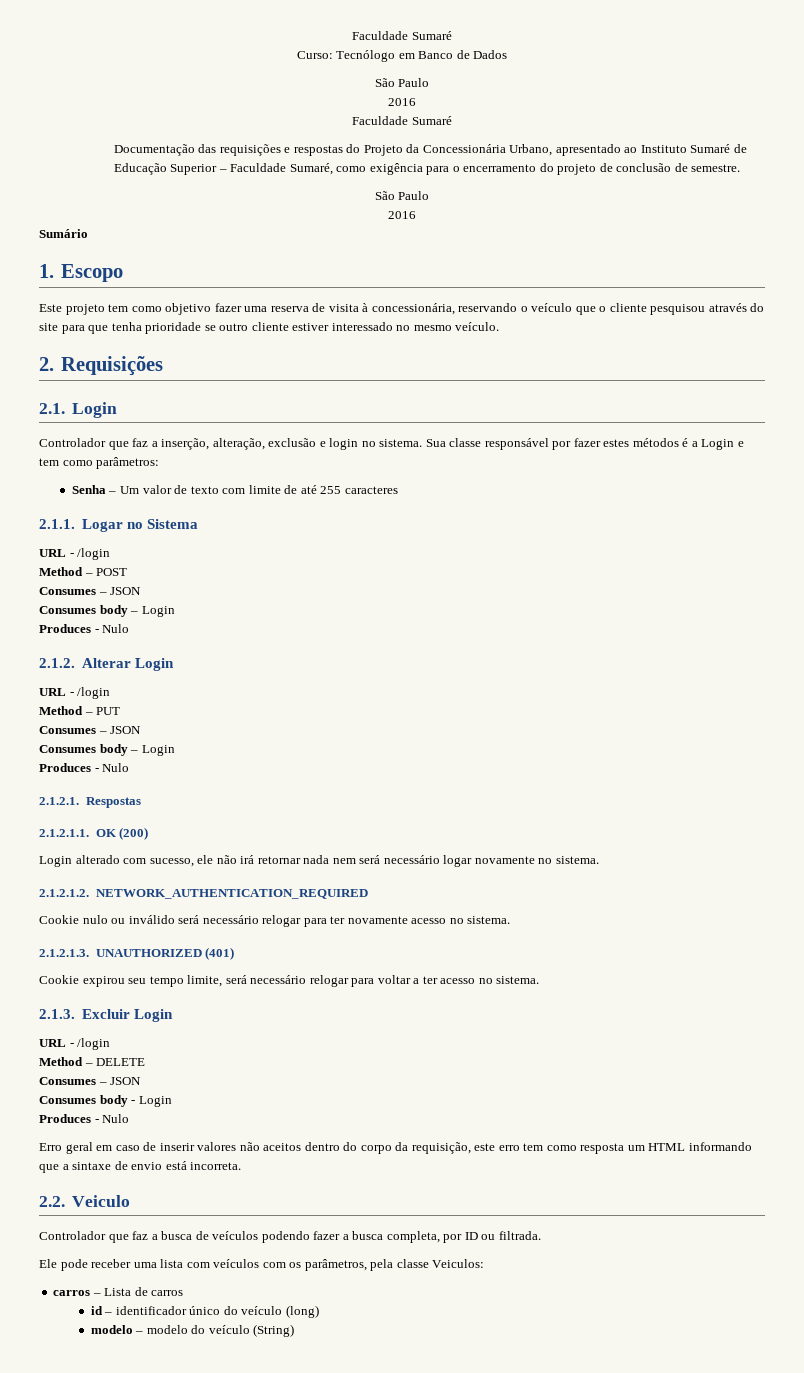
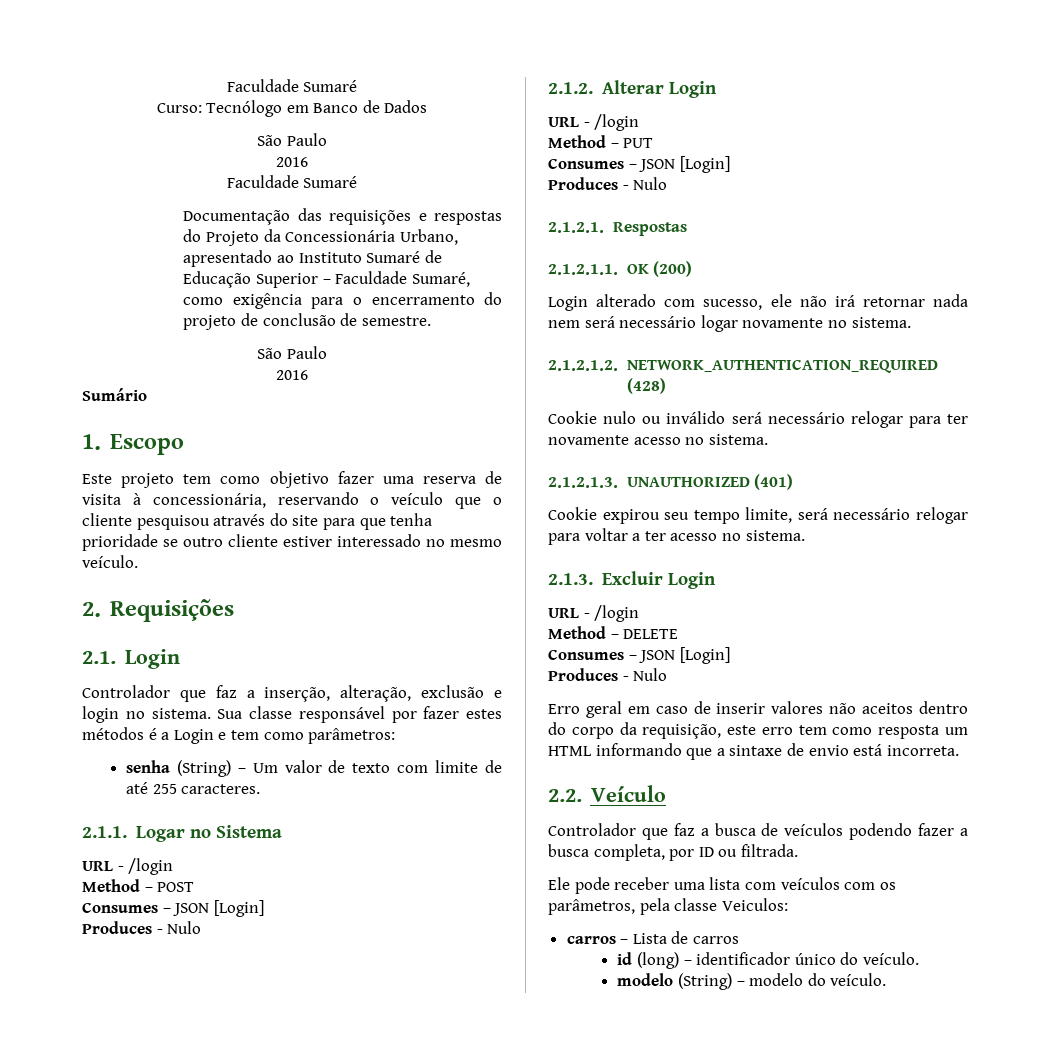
[71,485,106,494] Senha -> [126,760,231,777] senha (String)
[344,486,398,494] caracteres -> [181,784,261,794] caracteres.
[39,605,175,617] // Consumes body – Login -> [213,900,264,917] [Login]
[39,744,175,756] // Consumes body – Login -> [679,156,730,173] [Login]
(368, 894) none -> [626,378,666,394] (428)
[39,1095,172,1107] // Consumes body - Login -> [679,647,730,664] [Login]
[71,1195,130,1207] Veiculo -> [590,785,666,802] Veículo
(103, 1310) none -> [637,952,680,969] (long)
[241,1305,319,1318] [90,1325,133,1334] veículo (long) // modelo -> [862,952,919,965] [617,973,733,990] veículo. // modelo (String)
[208,1324,295,1337] veículo (String) -> [830,973,887,986] veículo.

